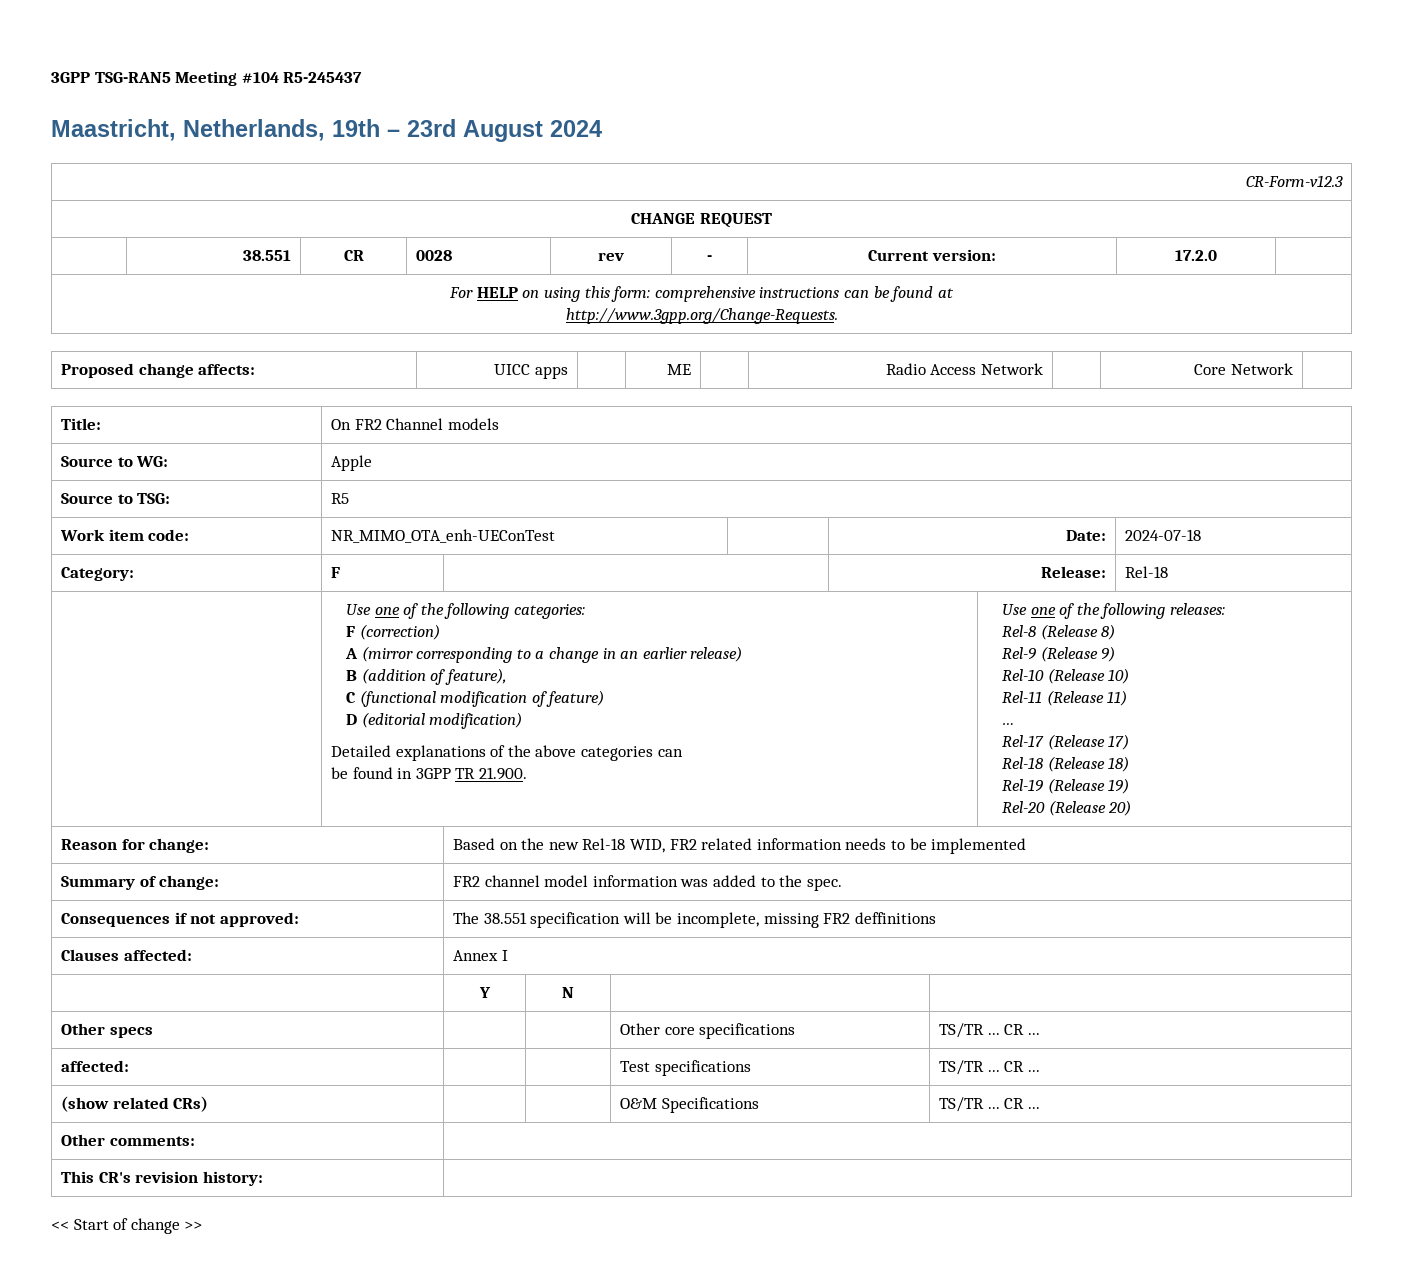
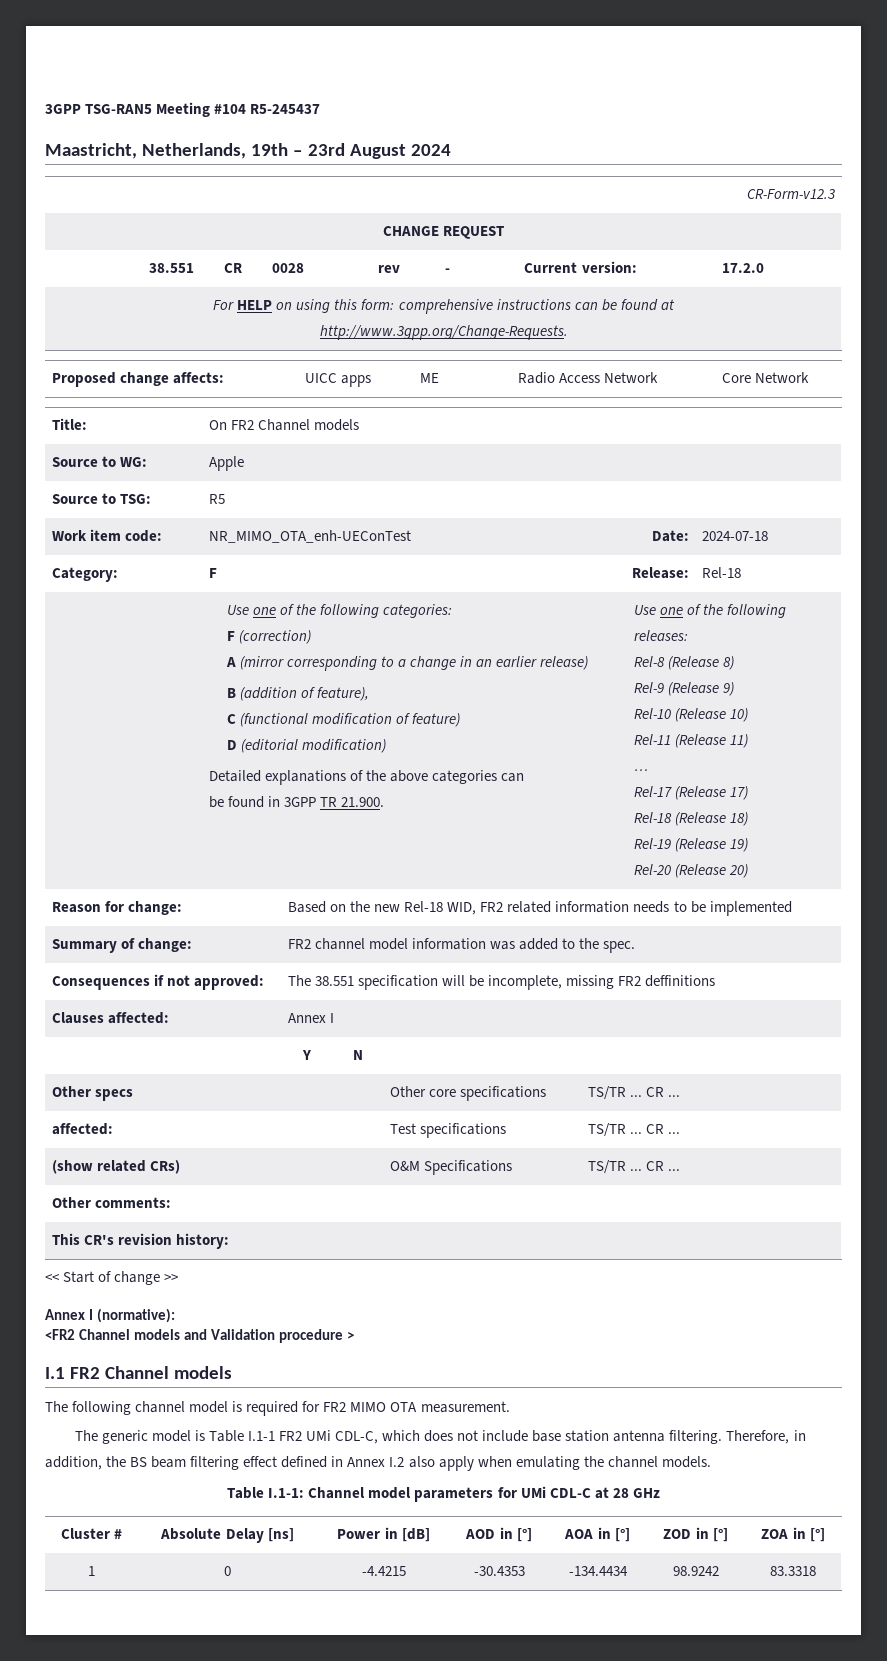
(203, 1225) none -> [45,1308,176,1323] [45,1329,355,1343] [45,1366,233,1379] [45,1401,510,1416] [74,1430,806,1444] [45,1456,711,1471] [227,1486,660,1502] [60,1528,123,1539] [160,1528,294,1543] [337,1527,430,1542] [465,1527,532,1542] [564,1527,630,1542] [663,1527,728,1542] [761,1527,825,1542] [88,1566,95,1576] [224,1566,231,1576] [361,1566,406,1576] [473,1566,525,1576] [568,1566,628,1576] [672,1566,719,1576] [770,1566,816,1576] // Annex I (normative): // <FR2 Channel models and Validation procedure > // I.1 FR2 Channel models // The following channel model is required for FR2 MIMO OTA measurement. // The generic model is Table I.1-1 FR2 UMi CDL-C, which does not include base station antenna filtering. Therefore, in addition, the BS beam filtering effect defined in Annex I.2 also apply when emulating the channel models. // Table I.1-1: Channel model parameters for UMi CDL-C at 28 GHz // Cluster # | Absolute Delay [ns] | Power in [dB] | AOD in [°] | AOA in [°] | ZOD in [°] | ZOA in [°] // 1 | 0 | -4.4215 | -30.4353 | -134.4434 | 98.9242 | 83.3318

